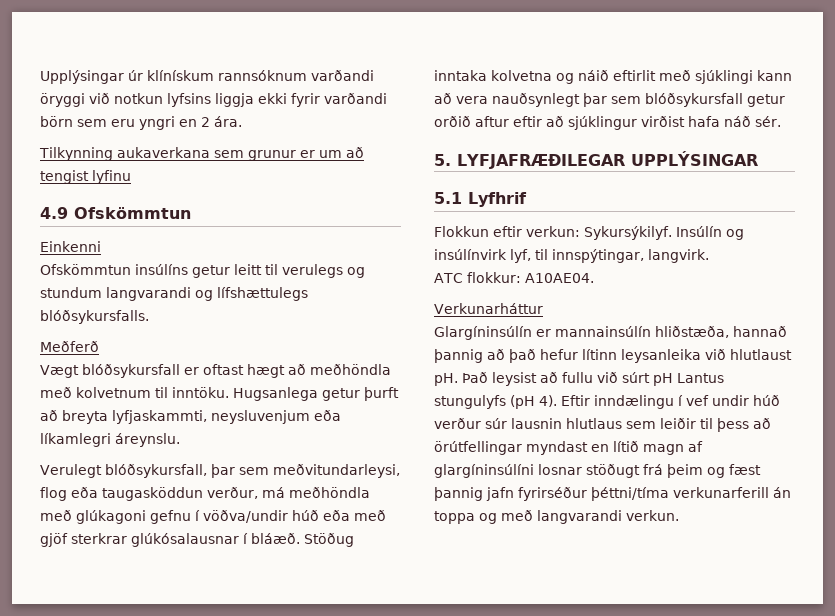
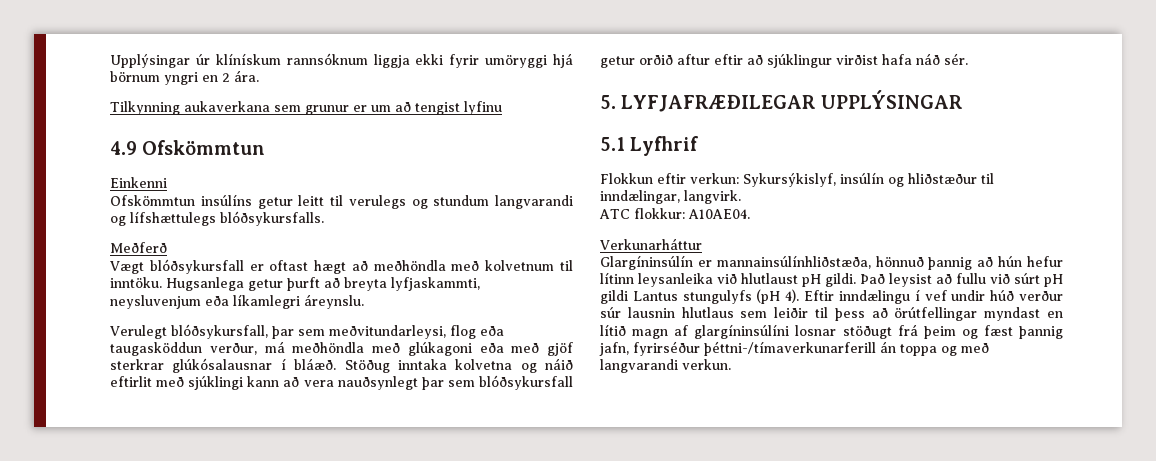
[311,70,374,81] [40,93,387,107] [40,116,135,127] varðandi öryggi við notkun lyfsins liggja ekki fyrir varðandi börn sem eru -> [373,53,573,68] [110,71,160,82] liggja ekki fyrir umöryggi hjá börnum
[150,510,319,524] gefnu í vöðva/undir húð -> (472, 349) none
[584,226,744,240] [434,249,644,263] Sykursýkilyf. Insúlín og insúlínvirk lyf, til innspýtingar, -> [743,172,994,187] [600,190,680,204] Sykursýkislyf, insúlín og hliðstæður til inndælingar,
[555,326,787,338] mannainsúlín hliðstæða, hannað -> [716,255,924,269] mannainsúlínhliðstæða, hönnuð
[509,349,536,363] það -> [998,256,1023,267] hún
[434,373,458,386] pH. -> [802,273,856,287] pH gildi.
(673, 379) none -> [600,290,628,304] gildi
[486,487,769,501] jafn fyrirséður þéttni/tíma verkunarferill -> [599,341,876,356] jafn, fyrirséður þéttni-/tímaverkunarferill

